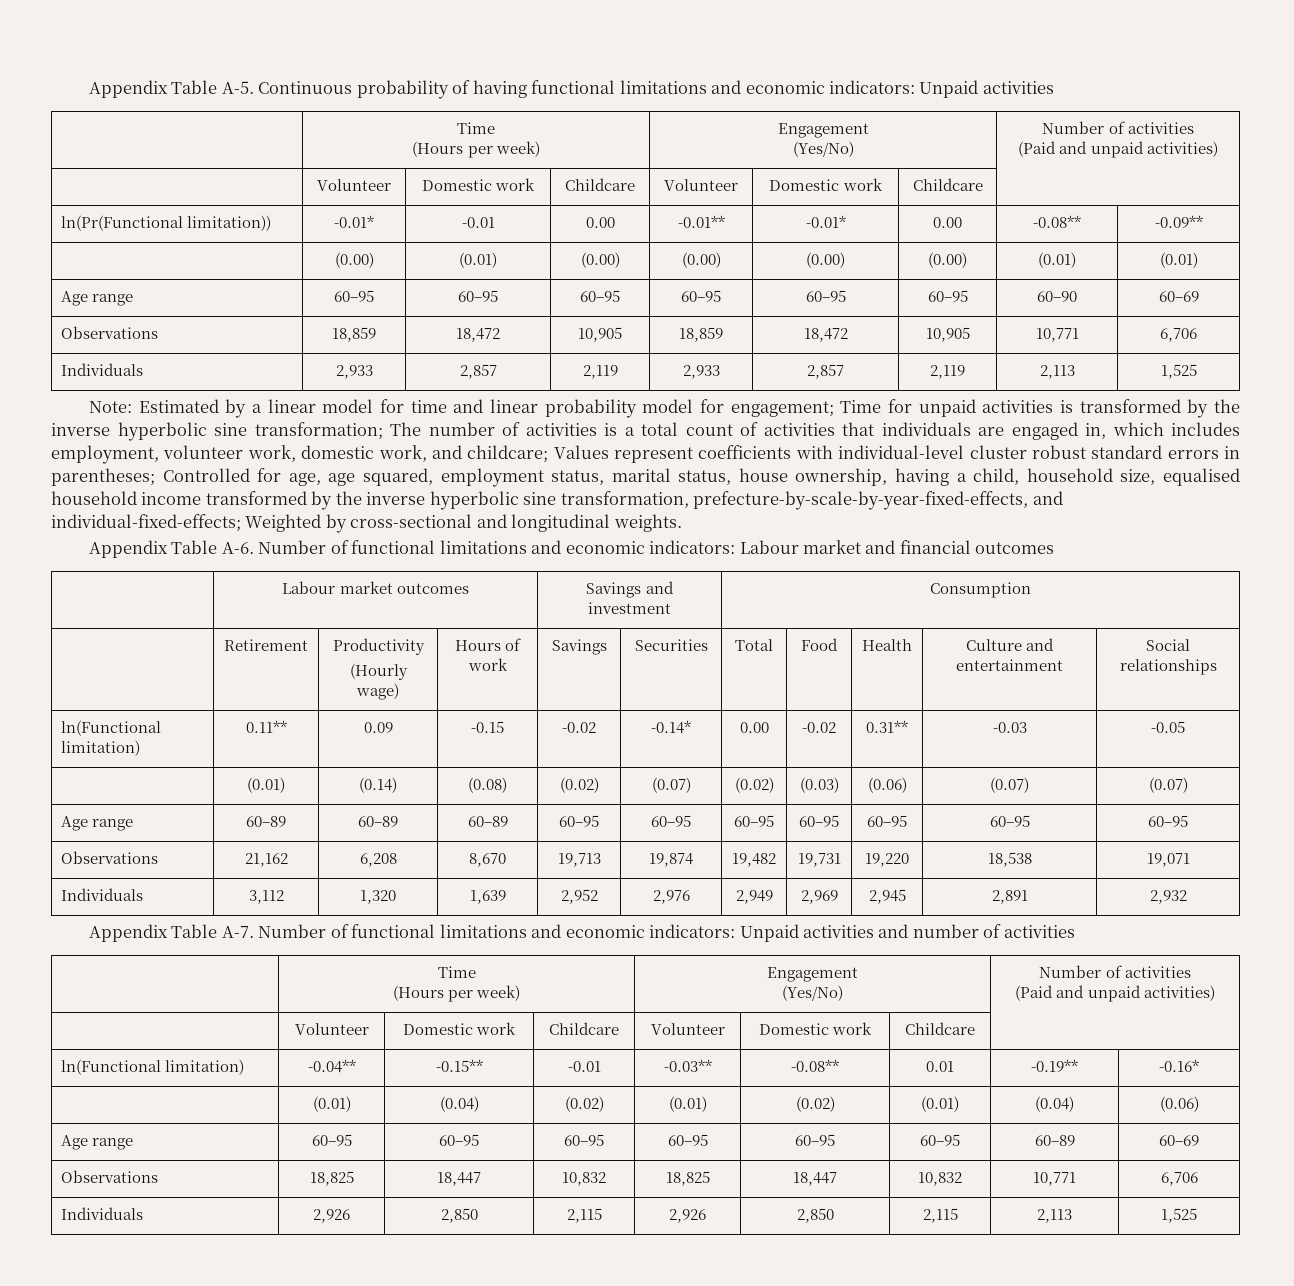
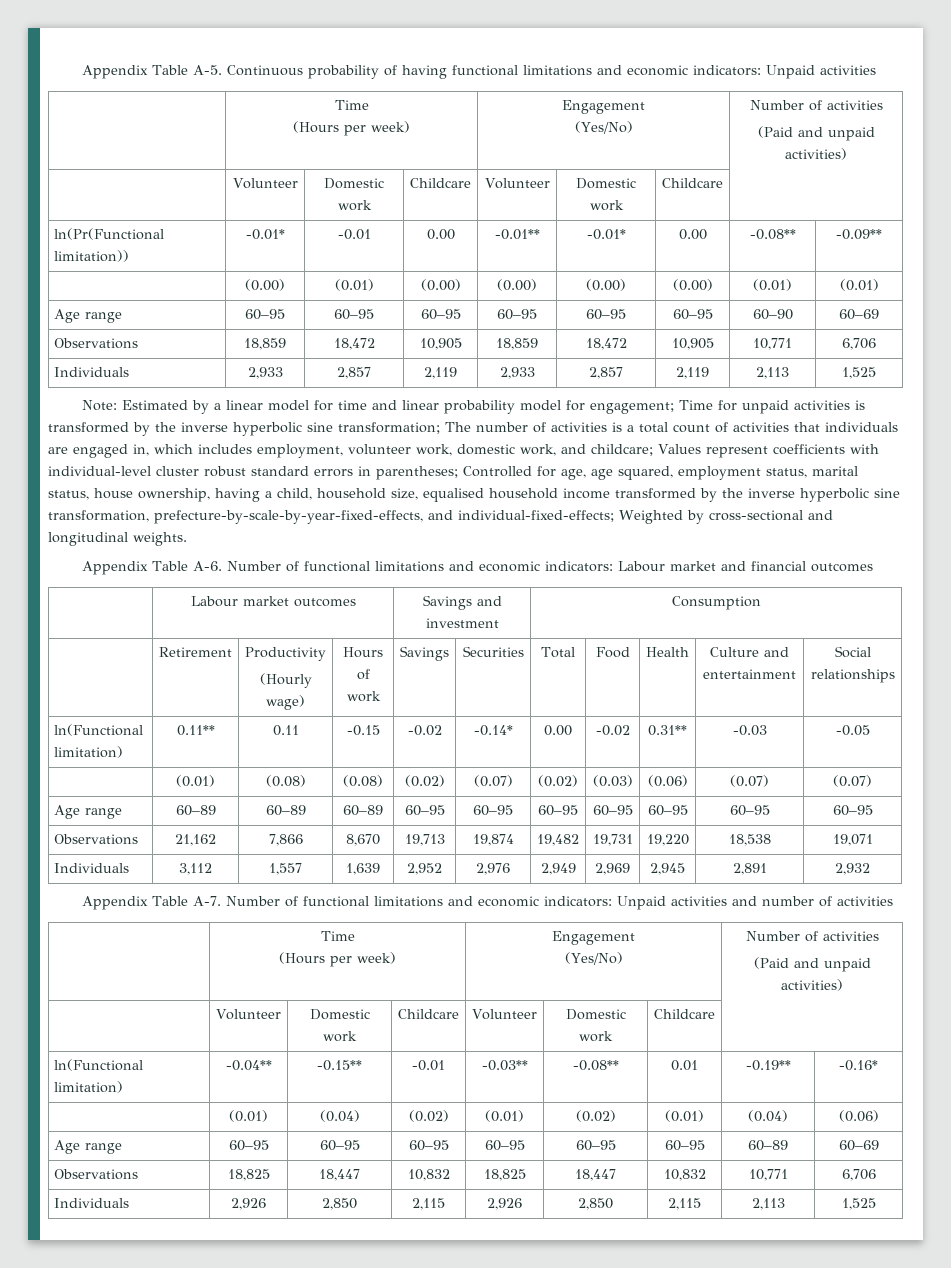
[363,722,393,733] 0.09 -> [272,725,299,736] 0.11
[359,777,397,793] (0.14) -> [265,775,306,787] (0.08)
[359,853,397,867] 6,208 -> [268,834,303,846] 7,866
[360,890,396,904] 1,320 -> [269,863,302,875] 1,557

